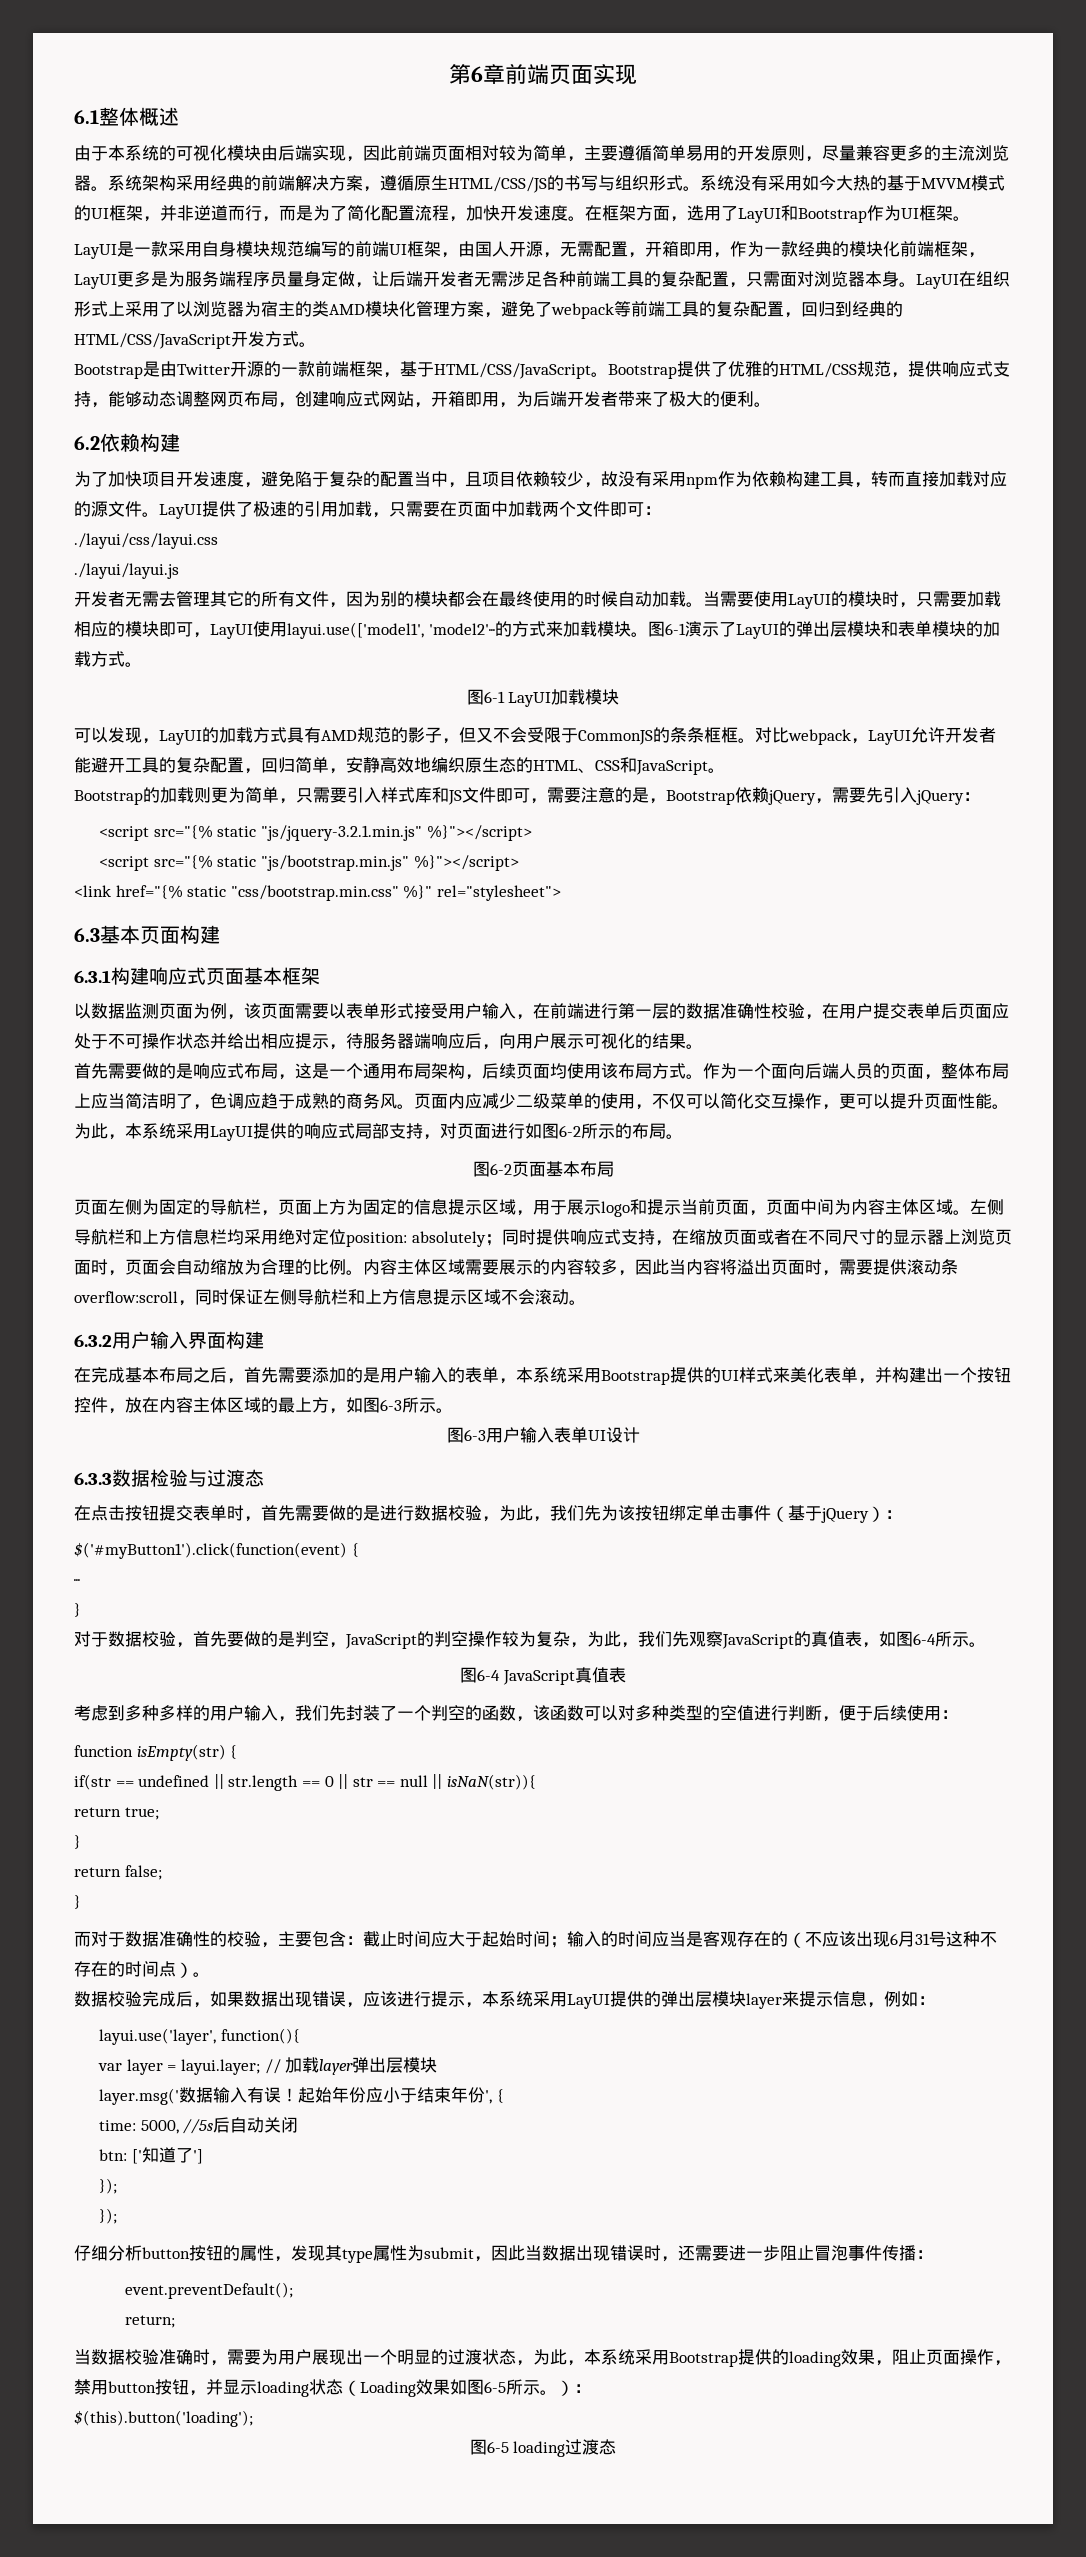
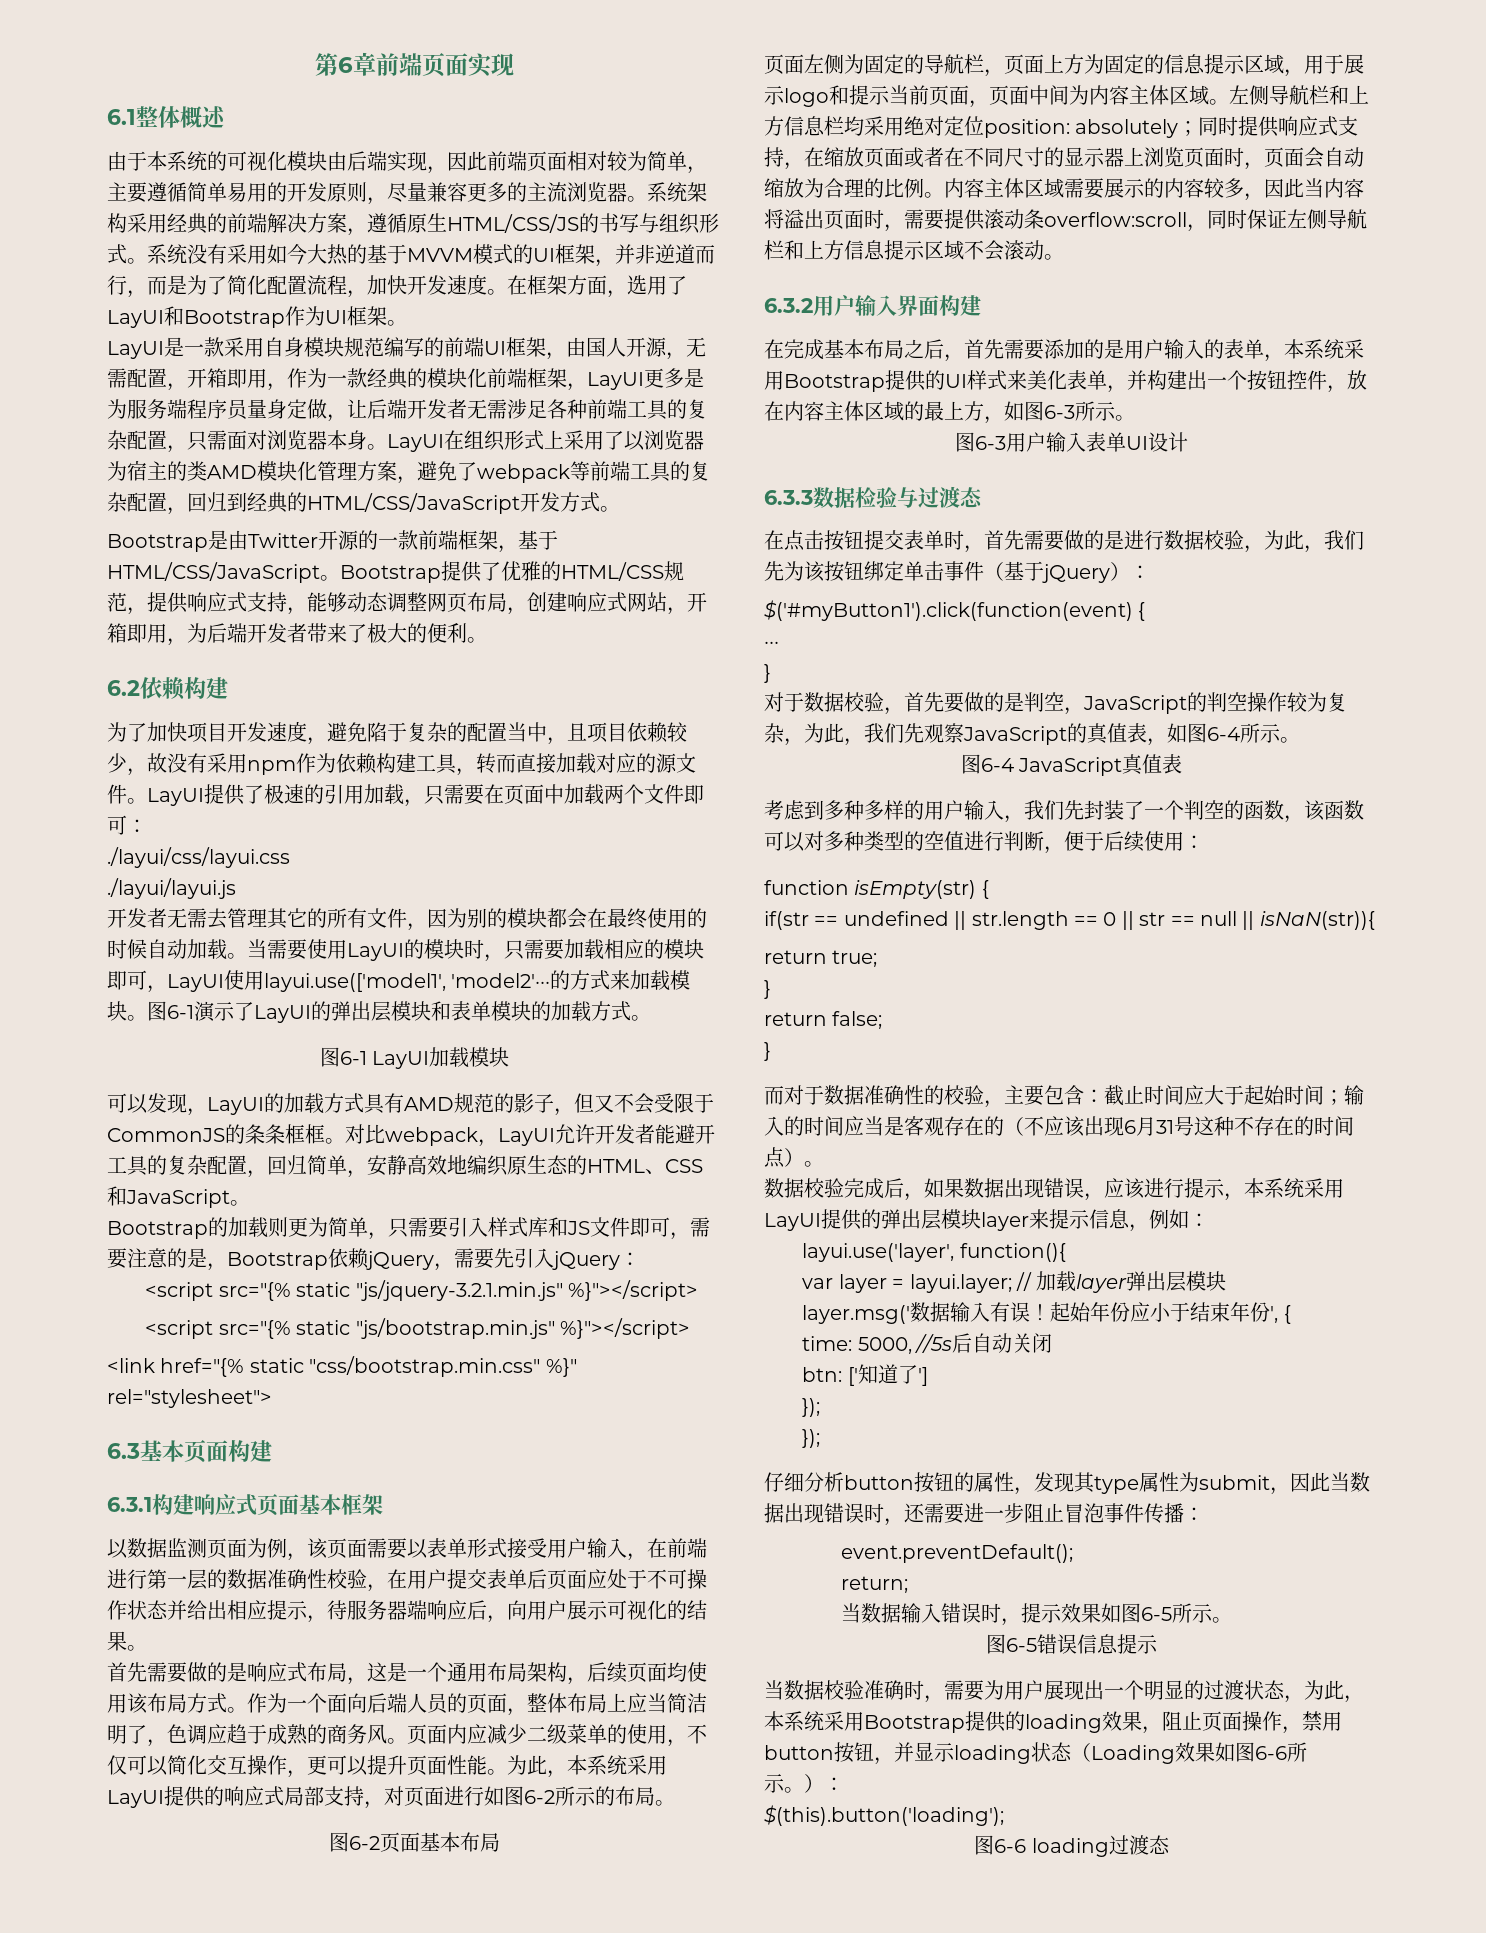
(175, 2321) none -> [840,1603,1232,1626] [986,1634,1158,1654] // 当数据输入错误时，提示效果如图6-5所示。 // 图6-5错误信息提示
[484,2381,506,2393] 6-5 -> [1255,1746,1287,1760] 6-6
[486,2441,509,2453] 6-5 -> [994,1839,1027,1853] 6-6

